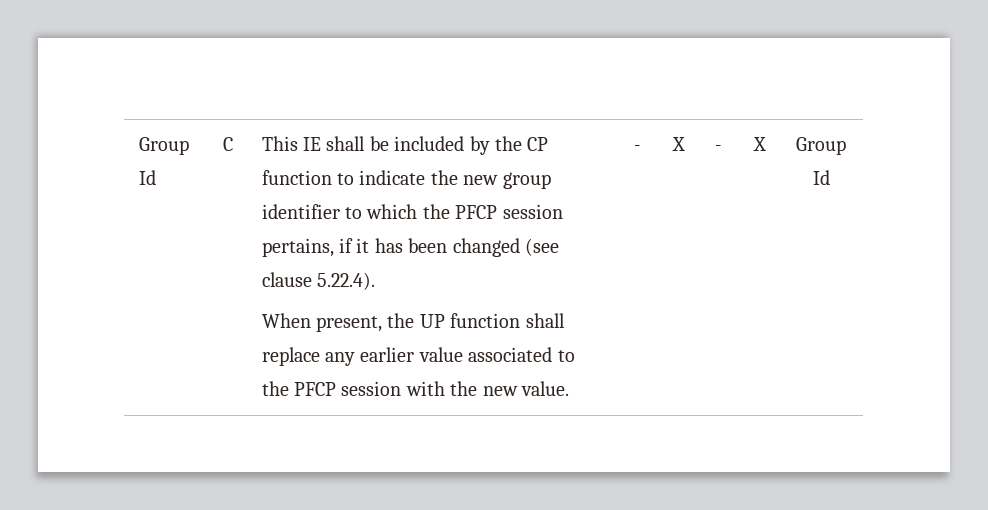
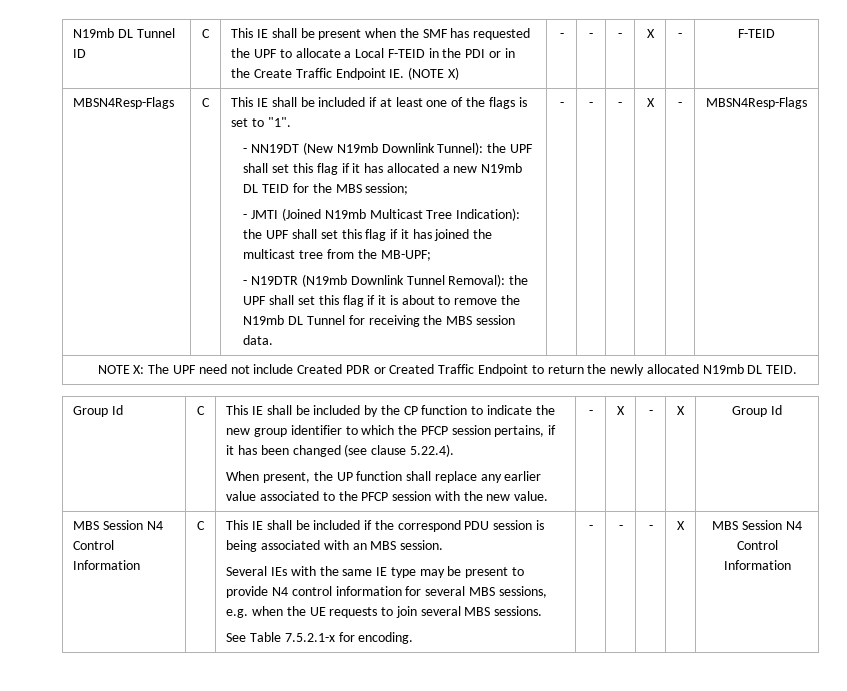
(138, 146) none -> [73,28,175,38] [73,49,87,58] [202,29,210,38] [231,28,531,40] [231,48,515,58] [231,67,459,80] [559,33,564,38] [589,33,593,38] [618,33,622,38] [646,29,655,38] [678,33,682,38] [738,29,775,38] [73,97,175,109] [202,98,210,107] [231,97,527,109] [231,117,291,127] [243,142,533,155] [243,163,523,175] [243,183,409,195] [243,208,521,221] [243,229,493,241] [243,249,431,261] [243,274,529,287] [243,295,521,307] [243,315,515,327] [243,335,274,345] [559,102,564,107] [589,102,593,107] [618,102,622,107] [646,98,655,107] [678,102,682,107] [706,97,807,109] [97,364,798,376] N19mb DL Tunnel ID | C | This IE shall be present when the SMF has requested the UPF to allocate a Local F-TEID in the PDI or in the Create Traffic Endpoint IE. (NOTE X) | - | - | - | X | - | F-TEID // MBSN4Resp-Flags | C | This IE shall be included if at least one of the flags is set to "1". // - NN19DT (New N19mb Downlink Tunnel): the UPF shall set this flag if it has allocated a new N19mb DL TEID for the MBS session; // - JMTI (Joined N19mb Multicast Tree Indication): the UPF shall set this flag if it has joined the multicast tree from the MB-UPF; // - N19DTR (N19mb Downlink Tunnel Removal): the UPF shall set this flag if it is about to remove the N19mb DL Tunnel for receiving the MBS session data. | - | - | - | X | - | MBSN4Resp-Flags // NOTE X: The UPF need not include Created PDR or Created Traffic Endpoint to return the newly allocated N19mb DL TEID. //
(830, 177) none -> [73,520,163,530] [73,540,115,550] [73,560,141,570] [197,521,205,530] [226,520,544,532] [226,540,444,552] [226,566,524,578] [226,586,547,598] [226,606,543,618] [226,632,414,644] [588,525,593,530] [618,525,623,530] [648,525,653,530] [677,521,685,530] [712,520,802,530] [736,540,778,550] [723,560,791,570] // MBS Session N4 Control Information | C | This IE shall be included if the correspond PDU session is being associated with an MBS session. // Several IEs with the same IE type may be present to provide N4 control information for several MBS sessions, e.g. when the UE requests to join several MBS sessions. // See Table 7.5.2.1-x for encoding. | - | - | - | X | MBS Session N4 Control Information

